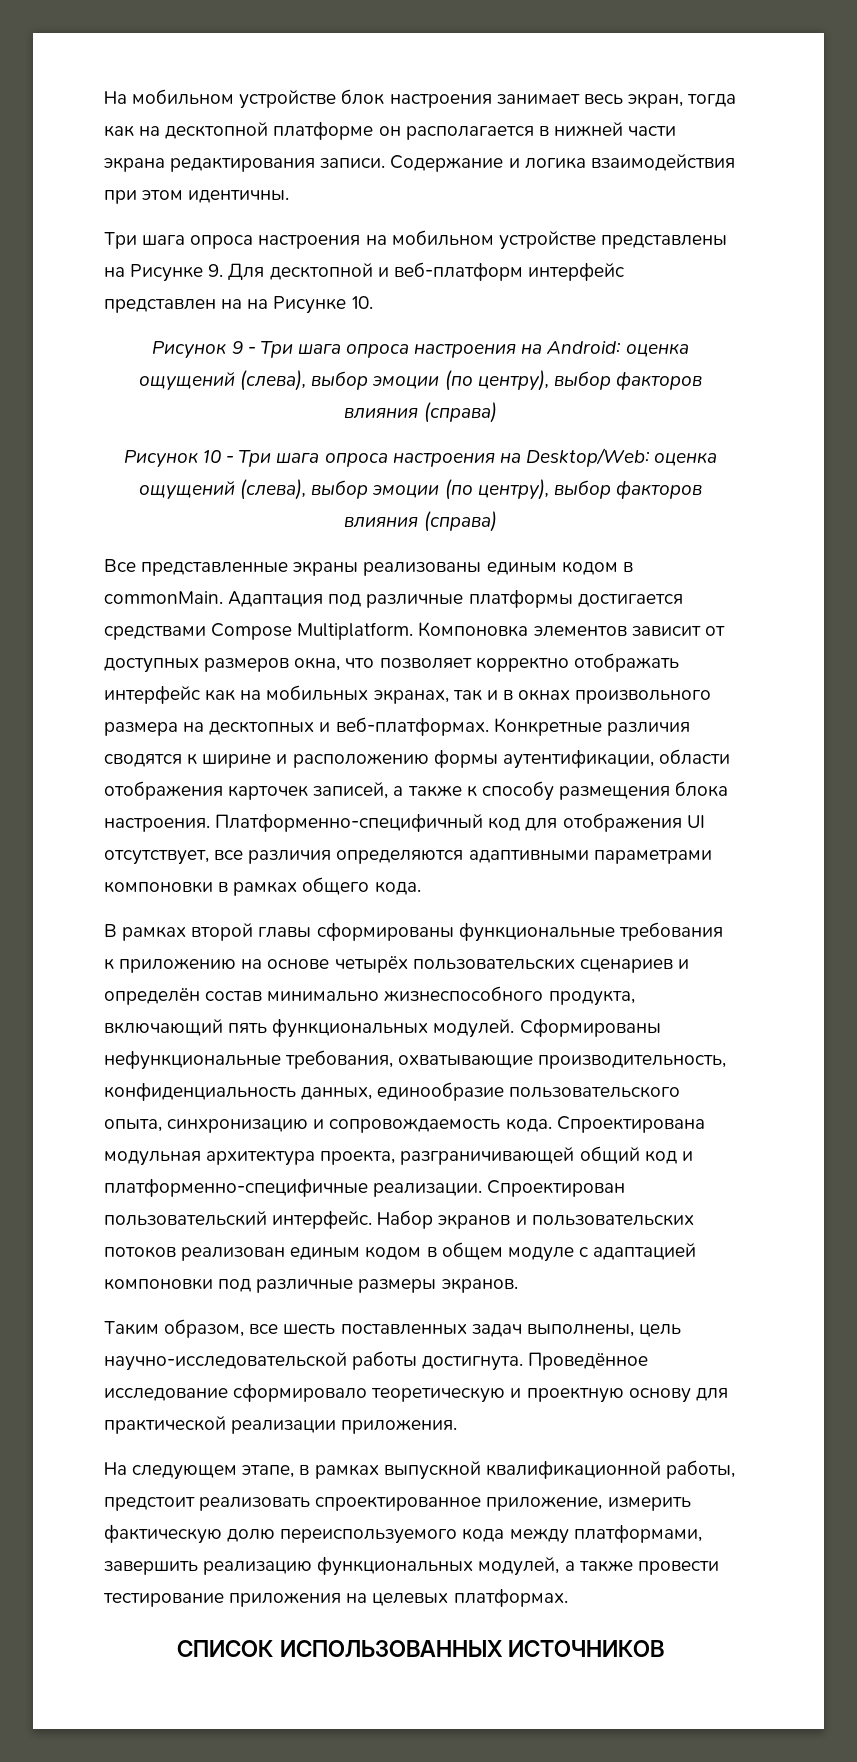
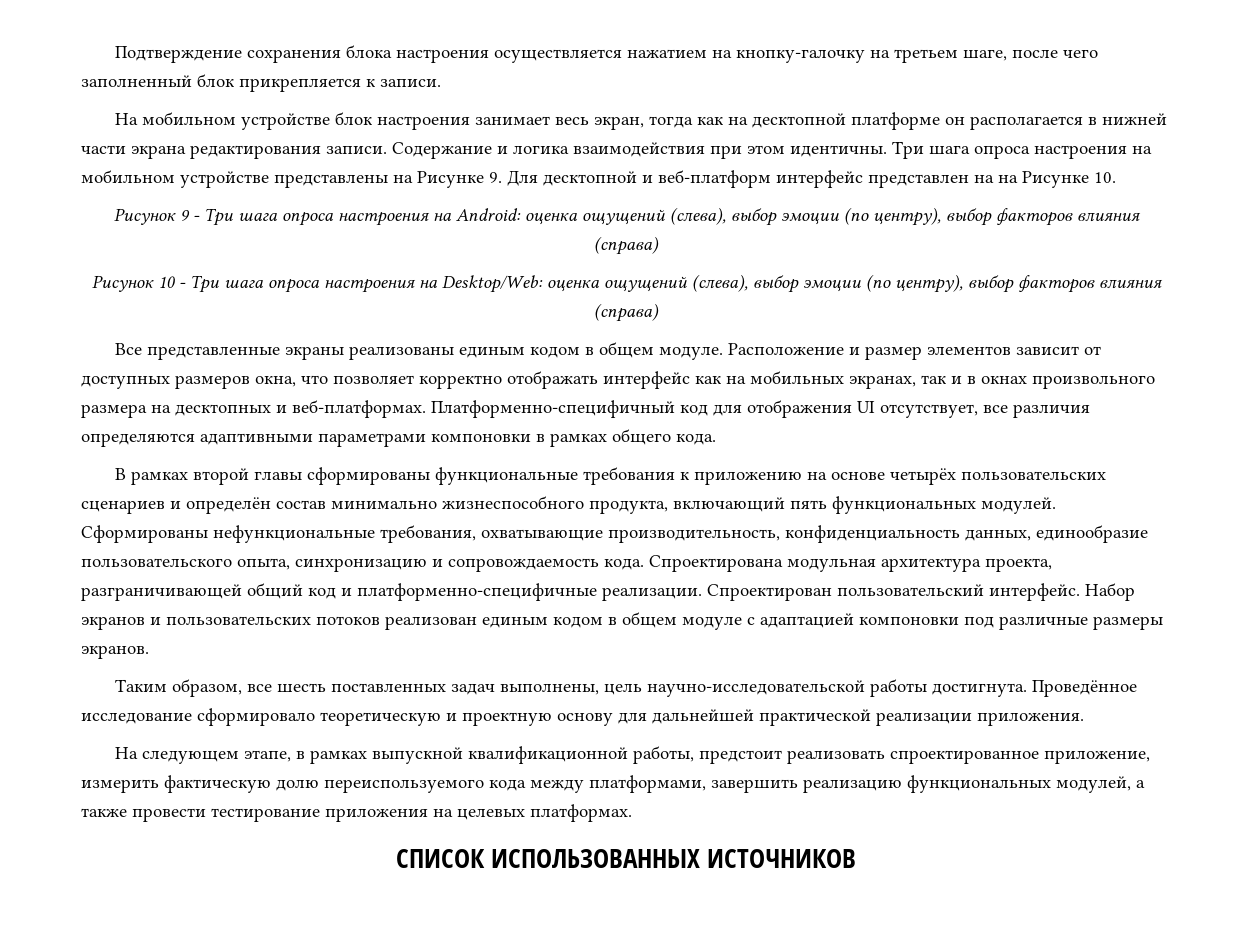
(104, 97) none -> [115,45,1099,63] [81,74,441,92] Подтверждение сохранения блока настроения осуществляется нажатием на кнопку-галочку на третьем шаге, после чего заполненный блок прикрепляется к записи. //
(290, 196) // -> (887, 151) none
[104,589,683,608] [104,622,529,640] commonMain. Адаптация под различные платформы достигается средствами Compose Multiplatform. Компоновка -> [599,342,923,360] общем модуле. Расположение и размер
[493,718,690,736] [104,749,730,769] [104,781,729,801] [104,818,210,832] Конкретные различия сводятся к ширине и расположению формы аутентификации, области отображения карточек записей, а также к способу размещения блока настроения. -> (426, 409) none
(728, 1394) none -> [652,709,754,724] дальнейшей

